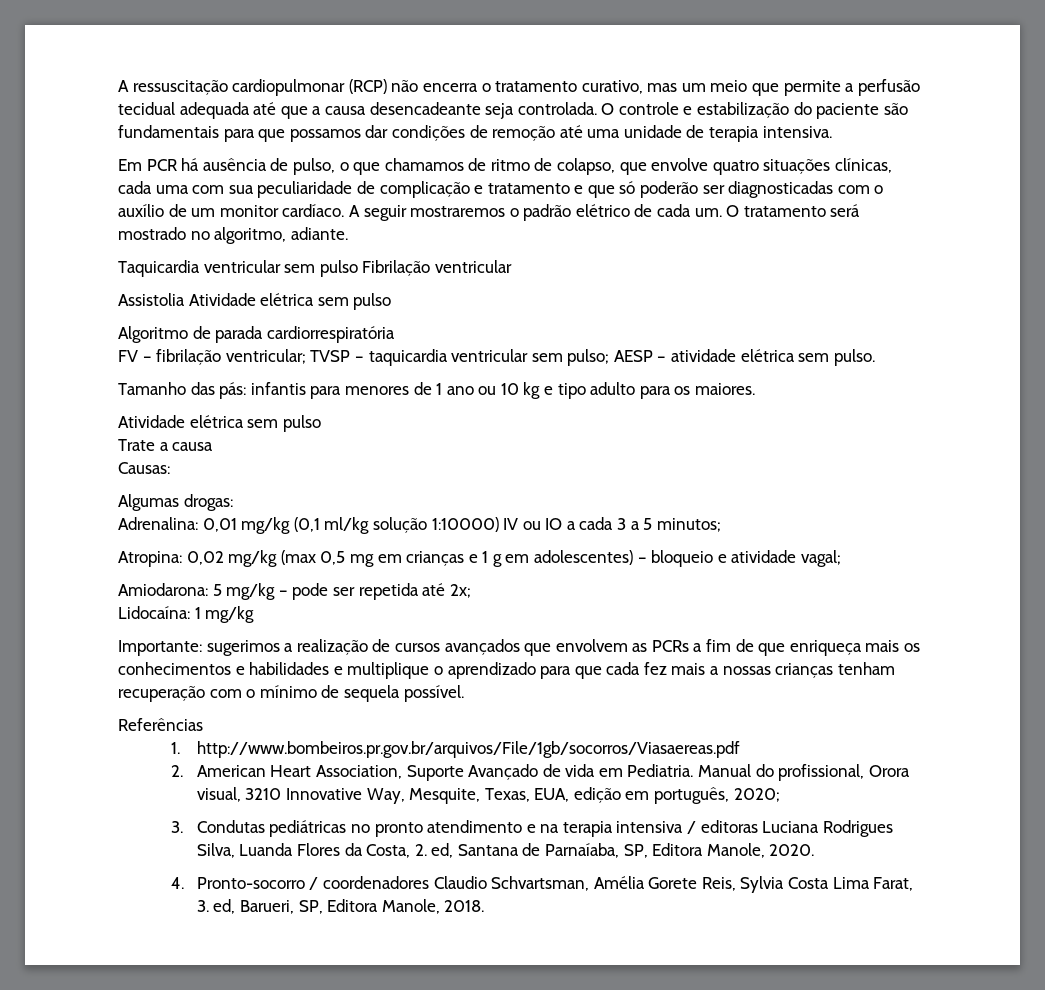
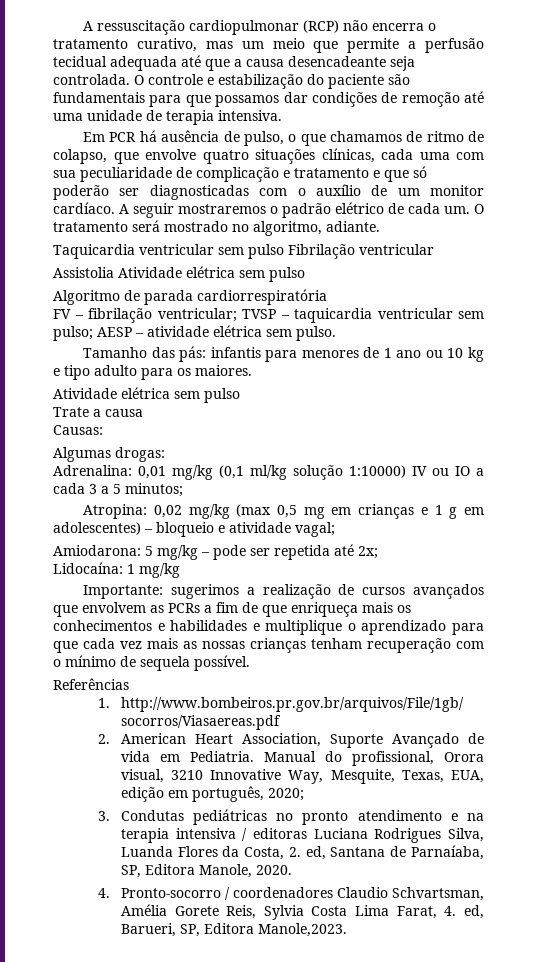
[643,662,720,675] fez mais a -> [120,638,197,649] vez mais as
[196,900,209,912] 3. -> [444,906,457,916] 4.
[381,899,485,914] Manole, 2018. -> [257,923,347,937] Manole,2023.

